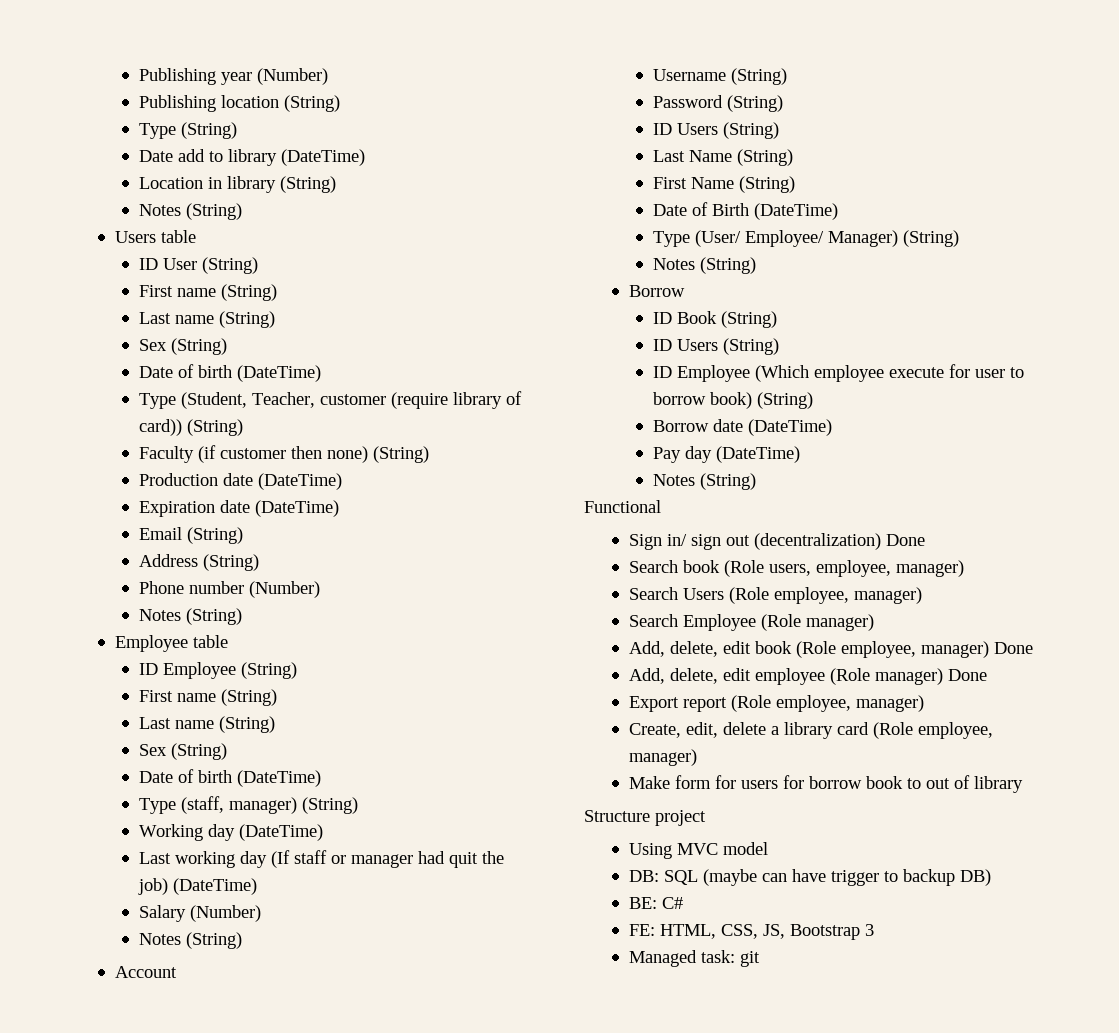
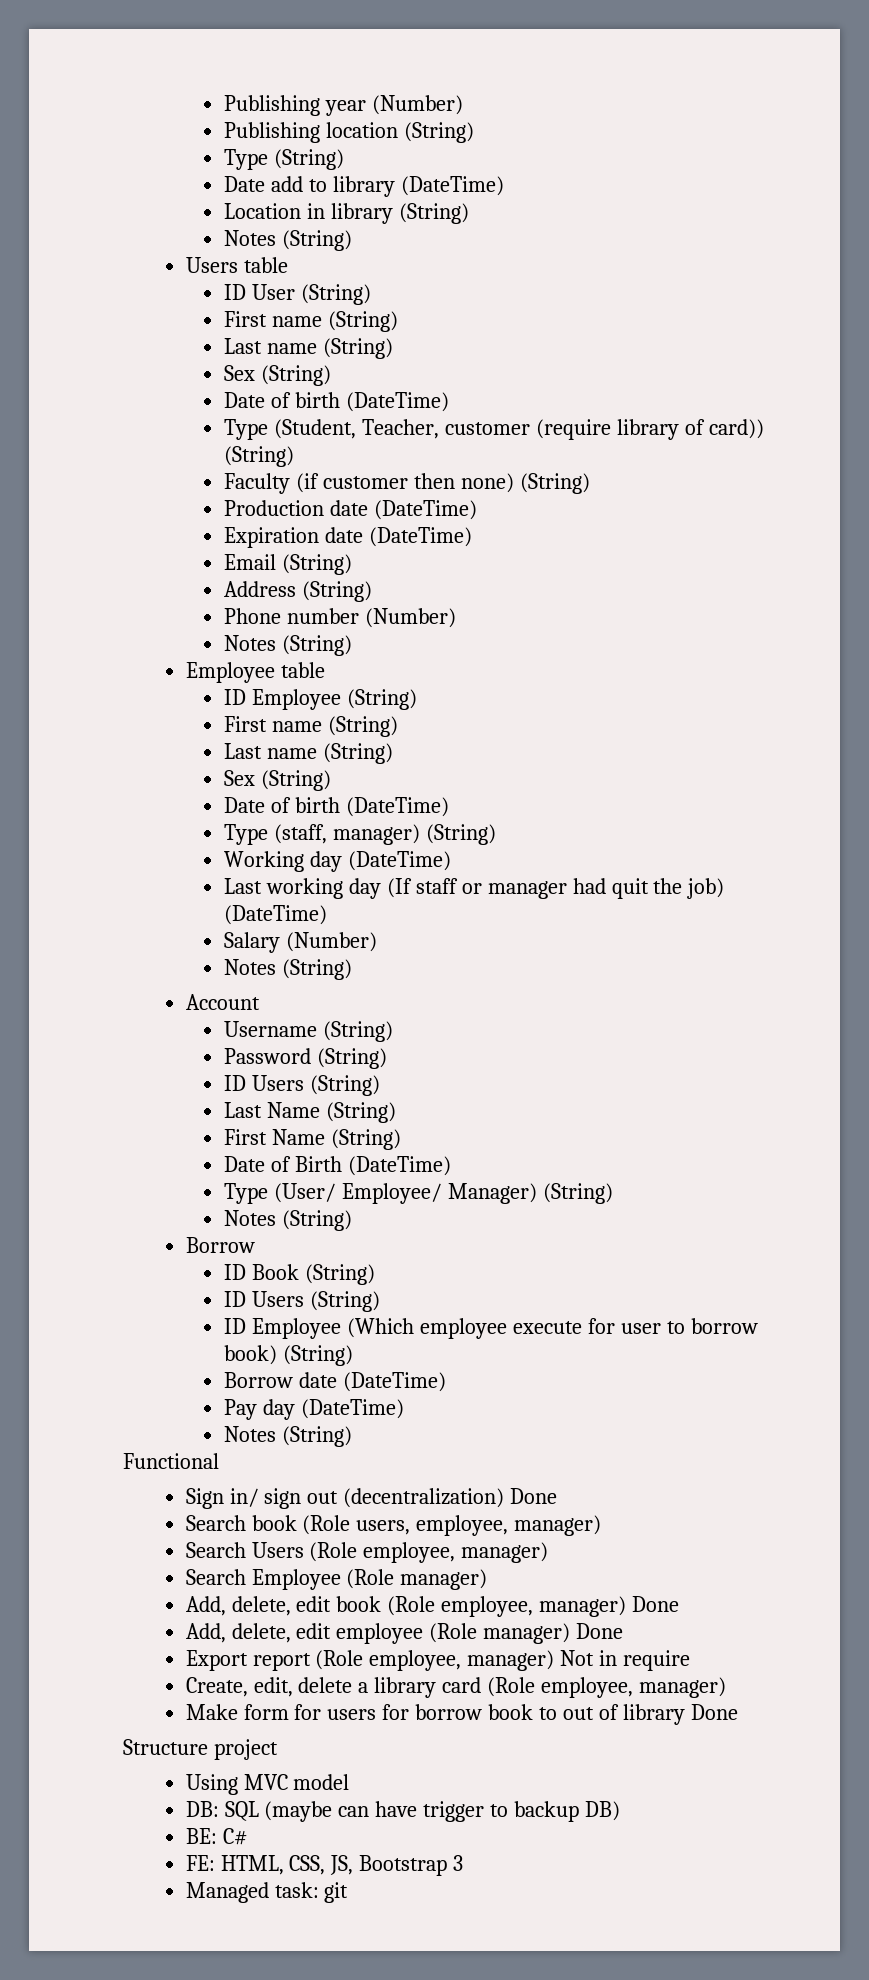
(924, 703) none -> [560,1650,691,1671] Not in require
(1023, 784) none -> [690,1704,738,1720] Done

